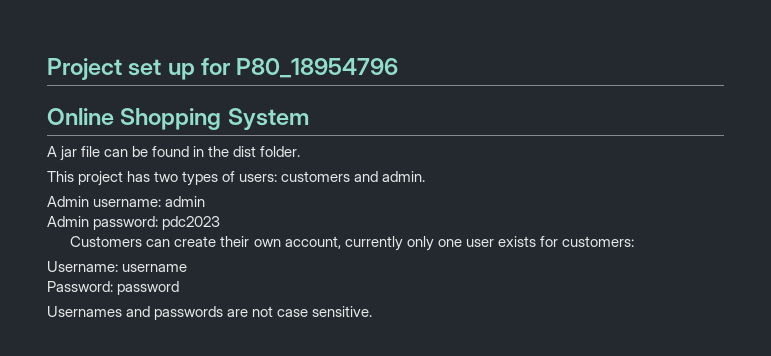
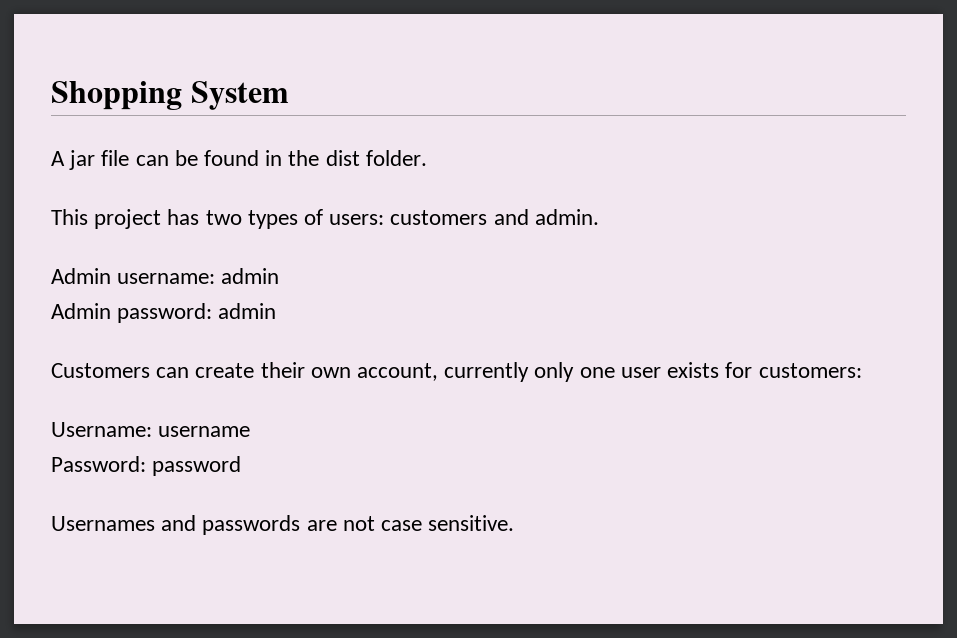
[47,58,399,80] [47,108,114,125] Project set up for P80_18954796 // Online -> (51, 95) none
[162,216,221,230] pdc2023 -> [218,303,277,319] admin

